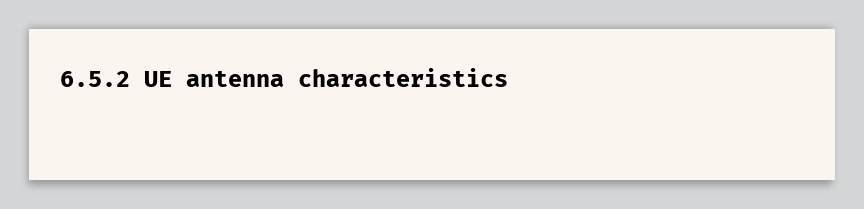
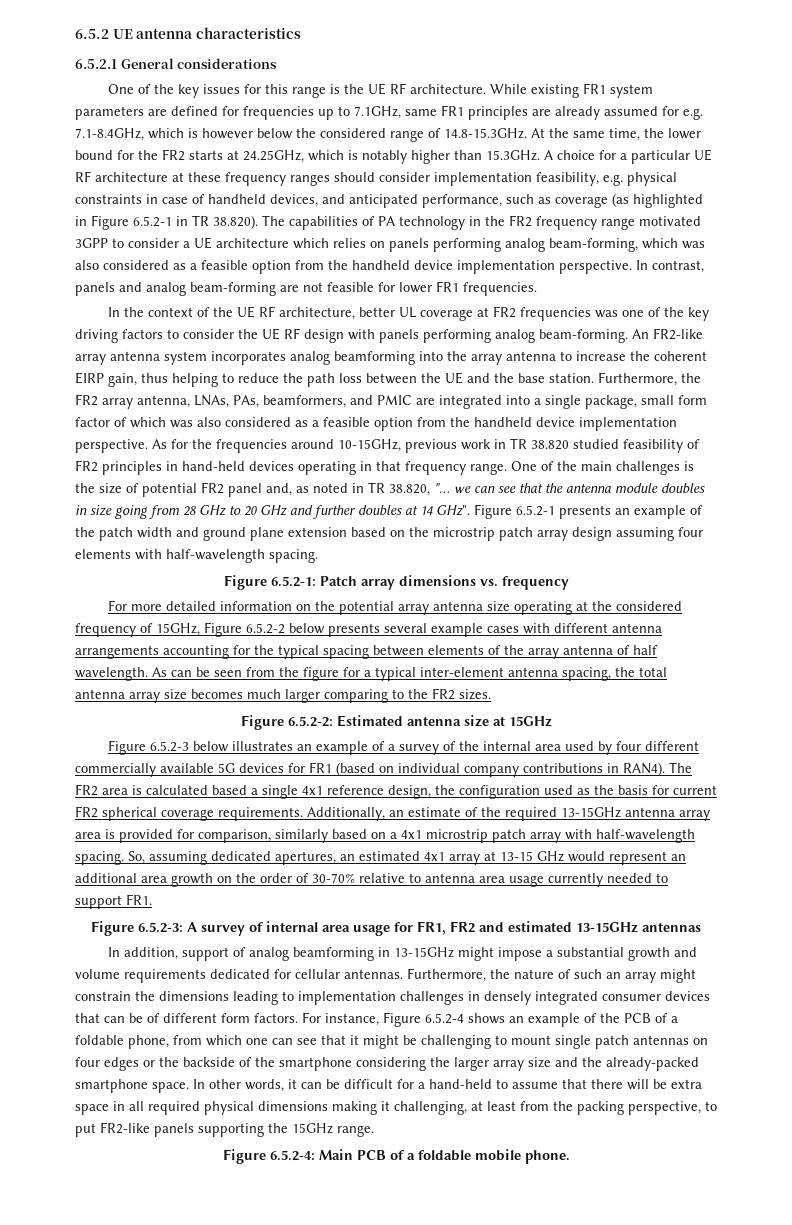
(508, 77) none -> [75,58,278,69] [108,83,654,98] [75,105,703,120] [75,128,701,142] [75,149,712,164] [75,171,677,186] [75,193,703,208] [75,215,701,230] [75,237,705,252] [75,260,704,274] [75,281,537,296] [108,306,710,321] [75,328,703,343] [75,351,707,365] [75,372,701,387] [75,394,707,409] [75,417,677,431] [75,438,700,453] [75,460,694,475] [75,482,705,497] [75,504,703,519] [75,527,703,541] [75,549,318,563] [223,575,569,590] [108,600,683,615] [75,622,662,637] [75,645,658,659] [75,667,667,681] [75,688,491,703] [240,715,552,730] [108,740,700,755] [75,762,692,777] [75,784,717,799] [75,806,710,821] [75,829,695,843] [75,851,686,865] [75,873,668,887] [75,894,152,909] [91,921,701,936] [108,947,698,961] [75,968,696,983] [75,991,710,1005] [75,1012,678,1027] [75,1035,708,1049] [75,1057,699,1071] [75,1079,702,1093] [75,1101,717,1115] [75,1122,374,1137] [222,1149,570,1164] // 6.5.2.1 General considerations // One of the key issues for this range is the UE RF architecture. While existing FR1 system parameters are defined for frequencies up to 7.1GHz, same FR1 principles are already assumed for e.g. 7.1-8.4GHz, which is however below the considered range of 14.8-15.3GHz. At the same time, the lower bound for the FR2 starts at 24.25GHz, which is notably higher than 15.3GHz. A choice for a particular UE RF architecture at these frequency ranges should consider implementation feasibility, e.g. physical constraints in case of handheld devices, and anticipated performance, such as coverage (as highlighted in Figure 6.5.2-1 in TR 38.820). The capabilities of PA technology in the FR2 frequency range motivated 3GPP to consider a UE architecture which relies on panels performing analog beam-forming, which was also considered as a feasible option from the handheld device implementation perspective. In contrast, panels and analog beam-forming are not feasible for lower FR1 frequencies. // In the context of the UE RF architecture, better UL coverage at FR2 frequencies was one of the key driving factors to consider the UE RF design with panels performing analog beam-forming. An FR2-like array antenna system incorporates analog beamforming into the array antenna to increase the coherent EIRP gain, thus helping to reduce the path loss between the UE and the base station. Furthermore, the FR2 array antenna, LNAs, PAs, beamformers, and PMIC are integrated into a single package, small form factor of which was also considered as a feasible option from the handheld device implementation perspective. As for the frequencies around 10-15GHz, previous work in TR 38.820 studied feasibility of FR2 principles in hand-held devices operating in that frequency range. One of the main challenges is the size of potential FR2 panel and, as noted in TR 38.820, "… we can see that the antenna module doubles in size going from 28 GHz to 20 GHz and further doubles at 14 GHz". Figure 6.5.2-1 presents an example of the patch width and ground plane extension based on the microstrip patch array design assuming four elements with half-wavelength spacing. // Figure 6.5.2-1: Patch array dimensions vs. frequency // For more detailed information on the potential array antenna size operating at the considered frequency of 15GHz, Figure 6.5.2-2 below presents several example cases with different antenna arrangements accounting for the typical spacing between elements of the array antenna of half wavelength. As can be seen from the figure for a typical inter-element antenna spacing, the total antenna array size becomes much larger comparing to the FR2 sizes. // Figure 6.5.2-2: Estimated antenna size at 15GHz // Figure 6.5.2-3 below illustrates an example of a survey of the internal area used by four different commercially available 5G devices for FR1 (based on individual company contributions in RAN4). The FR2 area is calculated based a single 4x1 reference design, the configuration used as the basis for current FR2 spherical coverage requirements. Additionally, an estimate of the required 13-15GHz antenna array area is provided for comparison, similarly based on a 4x1 microstrip patch array with half-wavelength spacing. So, assuming dedicated apertures, an estimated 4x1 array at 13-15 GHz would represent an additional area growth on the order of 30-70% relative to antenna area usage currently needed to support FR1. // Figure 6.5.2-3: A survey of internal area usage for FR1, FR2 and estimated 13-15GHz antennas // In addition, support of analog beamforming in 13-15GHz might impose a substantial growth and volume requirements dedicated for cellular antennas. Furthermore, the nature of such an array might constrain the dimensions leading to implementation challenges in densely integrated consumer devices that can be of different form factors. For instance, Figure 6.5.2-4 shows an example of the PCB of a foldable phone, from which one can see that it might be challenging to mount single patch antennas on four edges or the backside of the smartphone considering the larger array size and the already-packed smartphone space. In other words, it can be difficult for a hand-held to assume that there will be extra space in all required physical dimensions making it challenging, at least from the packing perspective, to put FR2-like panels supporting the 15GHz range. // Figure 6.5.2-4: Main PCB of a foldable mobile phone.

